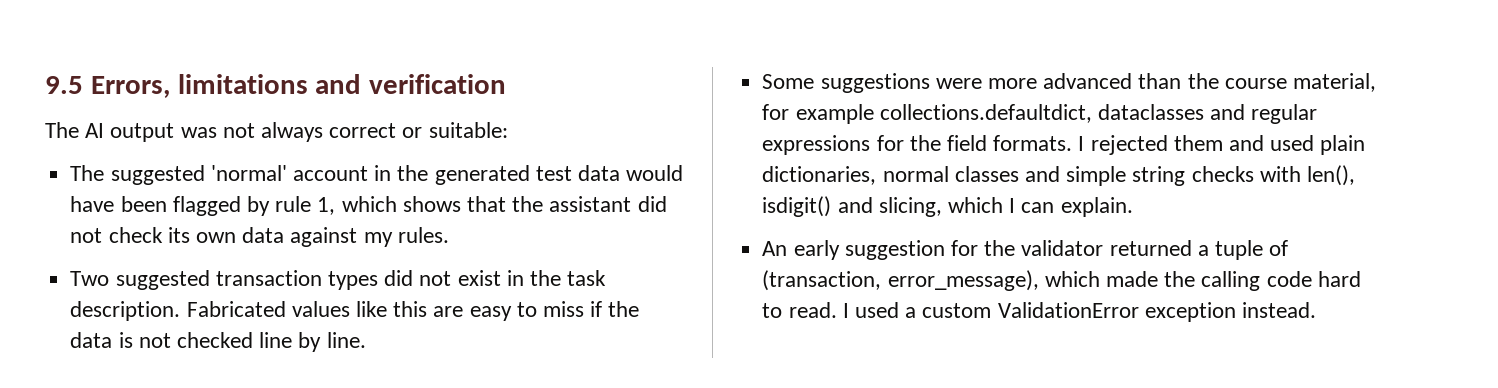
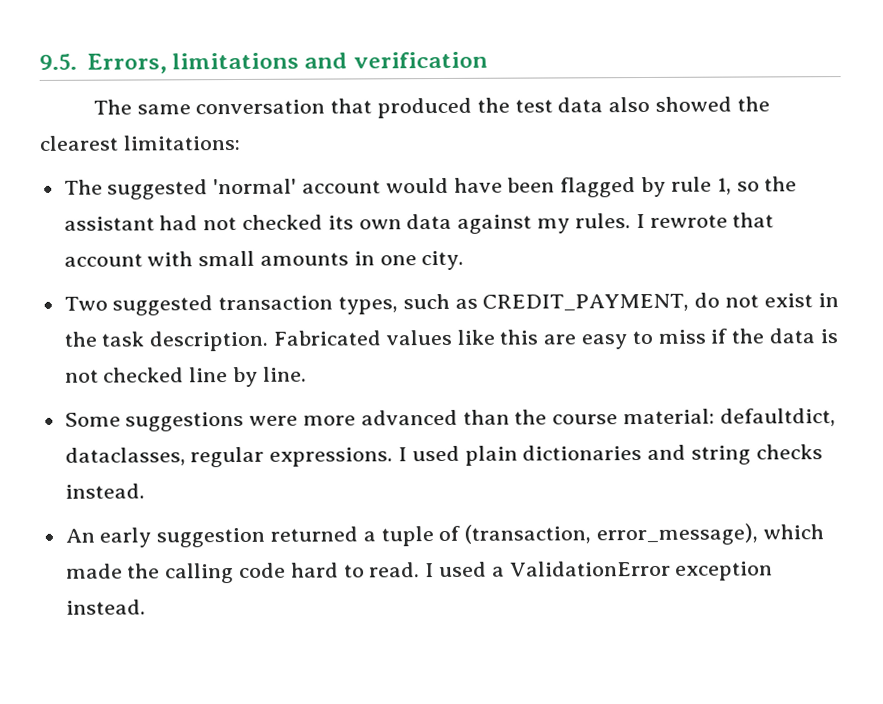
[45,76,83,94] 9.5 -> [39,53,77,70] 9.5.
[85,122,508,142] AI output was not always correct or suitable: -> [136,96,770,119] [39,134,241,151] same conversation that produced the test data also showed the clearest limitations:
[374,165,620,185] in the generated test data -> (382, 187) none
[341,196,667,212] [70,227,163,243] which shows that the assistant did not check -> [736,176,798,192] [63,214,324,231] so the assistant had not checked
[70,270,414,290] // Two suggested transaction types did -> [635,212,775,229] [63,250,465,271] [63,292,721,316] I rewrote that account with small amounts in one city. // Two suggested transaction types, such as CREDIT_PAYMENT, do
[1292,73,1376,92] [762,104,1318,124] [762,135,1366,155] [762,165,1355,186] [762,196,1133,217] material, for example collections.defaultdict, dataclasses and regular expressions for the field formats. I rejected them and used plain dictionaries, normal classes and simple string checks with len(), isdigit() and slicing, which I can explain. -> [623,408,836,427] [64,444,823,468] [64,483,145,499] material: defaultdict, dataclasses, regular expressions. I used plain dictionaries and string checks instead.
[950,240,1104,256] for the validator -> (266, 537) none
[922,303,992,318] custom -> (505, 571) none

